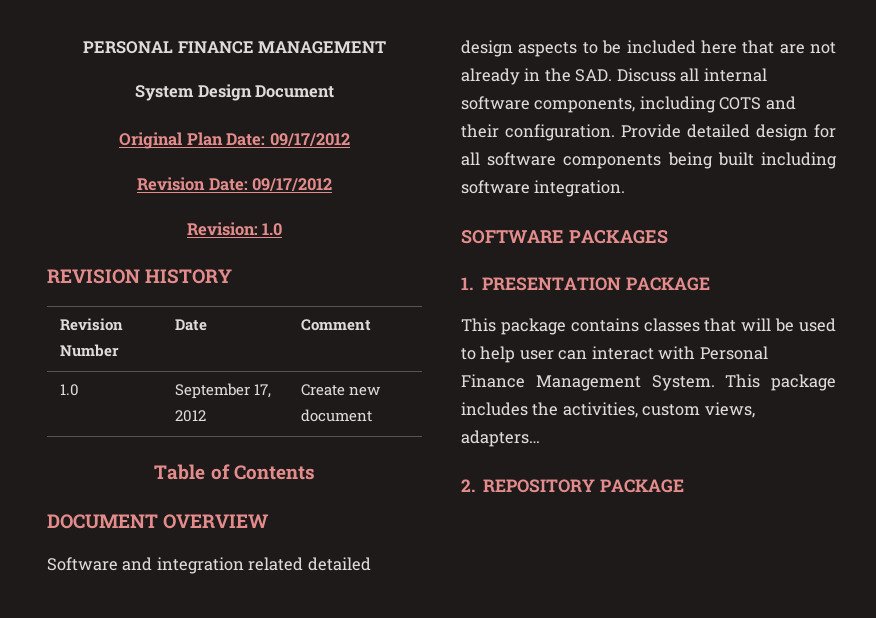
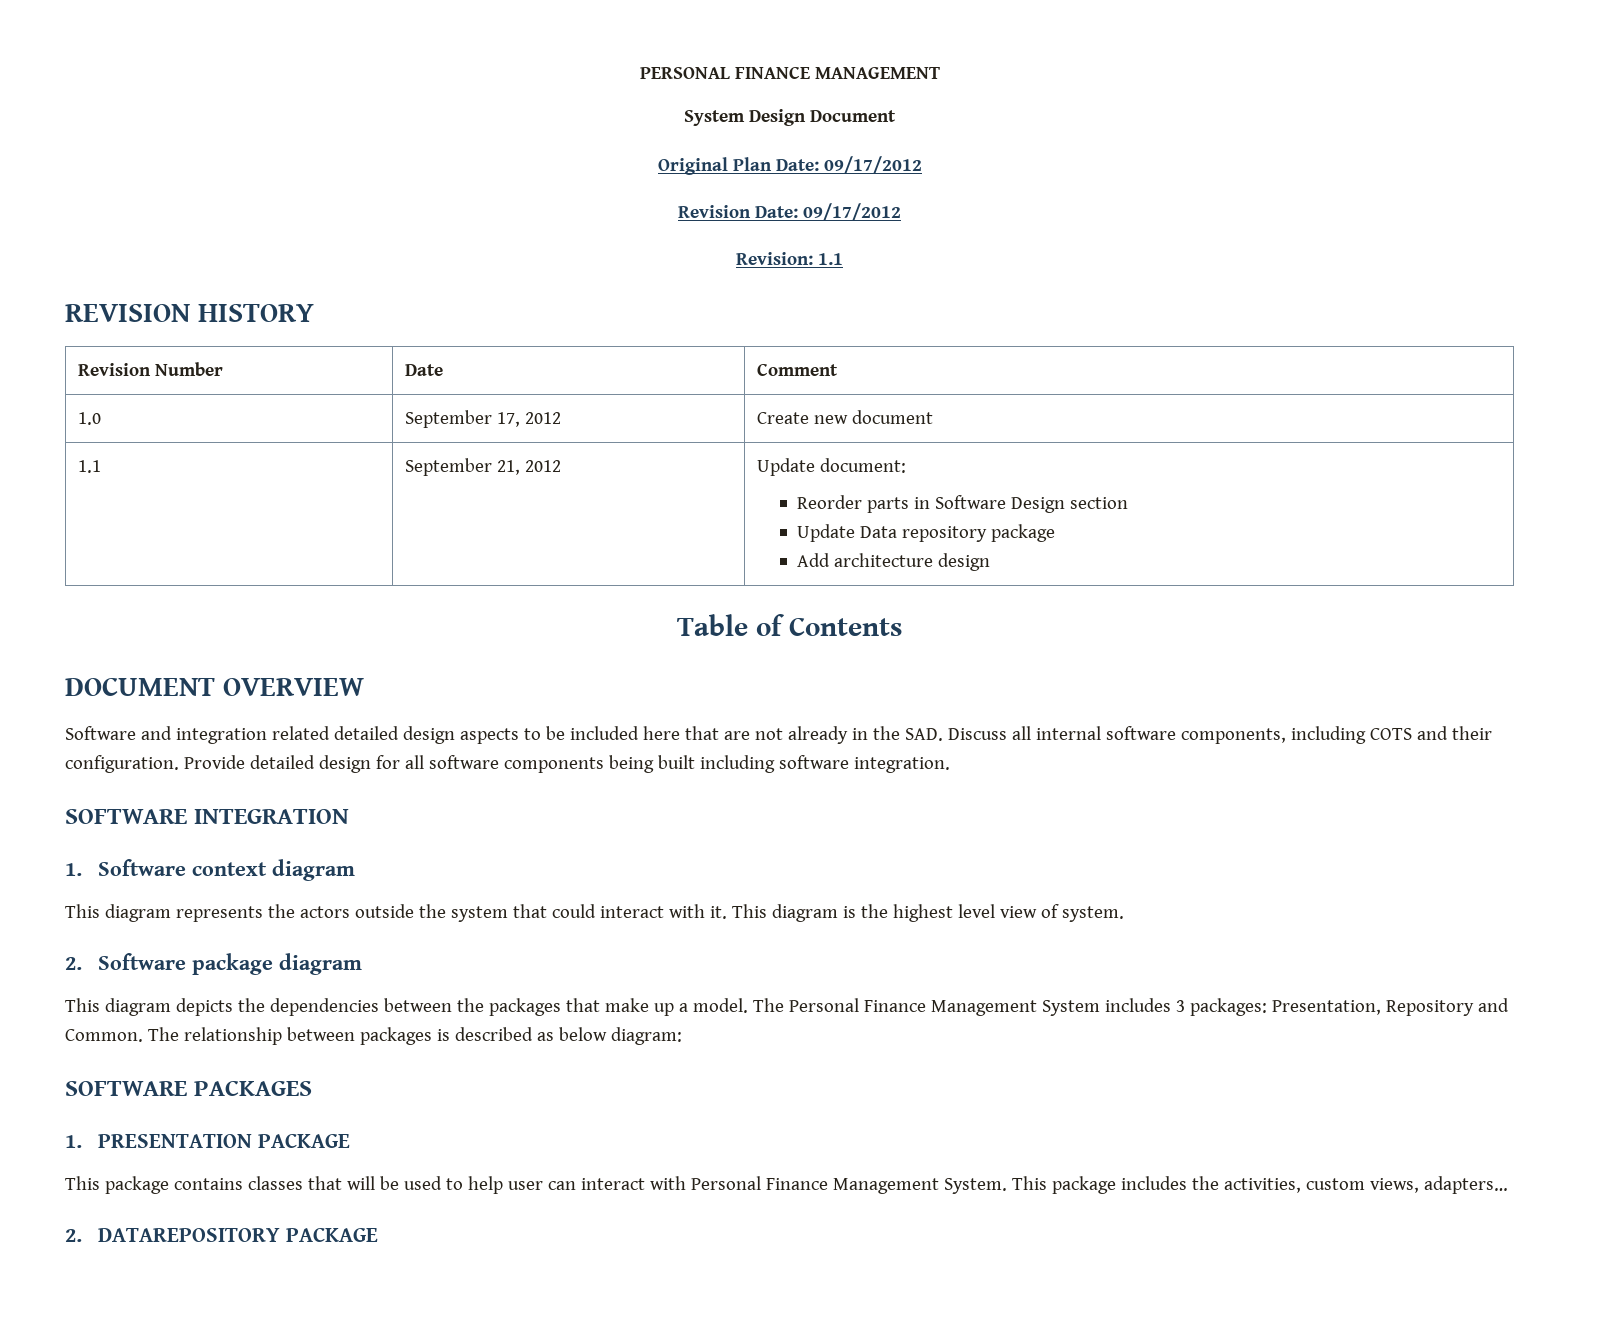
[262,223,283,236] 1.0 -> [818,253,843,265] 1.1
(373, 415) none -> [77,460,101,473] [404,458,561,476] [756,458,906,476] [796,495,1128,513] [796,524,1055,542] [796,553,990,571] // 1.1 | September 21, 2012 | Update document: // Reorder parts in Software Design section // Update Data repository package // Add architecture design
(626, 188) none -> [65,809,349,824] [65,859,356,881] [65,904,1124,922] [65,953,363,975] [65,998,1509,1016] [65,1027,682,1045] // SOFTWARE INTEGRATION // 1. Software context diagram // This diagram represents the actors outside the system that could interact with it. This diagram is the highest level view of system. // 2. Software package diagram // This diagram depicts the dependencies between the packages that make up a model. The Personal Finance Management System includes 3 packages: Presentation, Repository and Common. The relationship between packages is described as below diagram:
[483,479,596,493] REPOSITORY -> [98,1228,281,1242] DATAREPOSITORY

